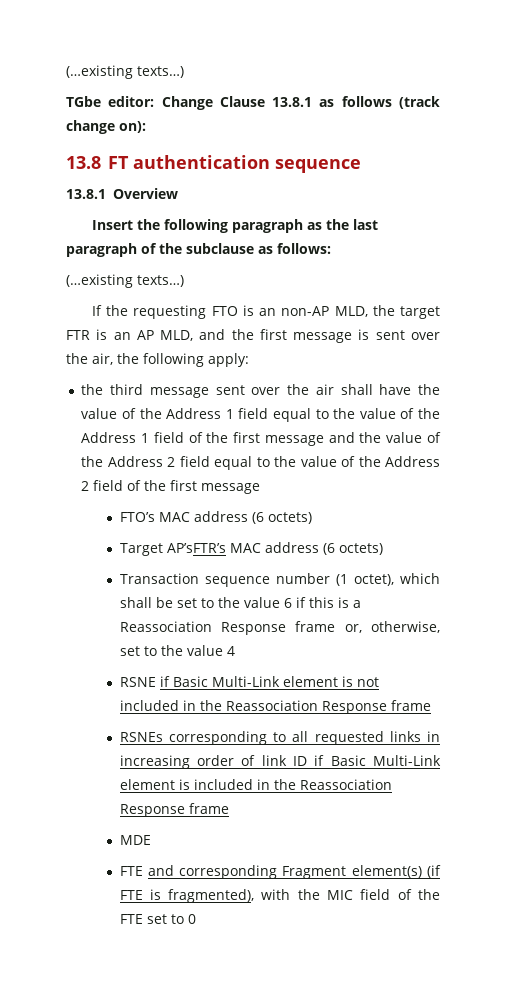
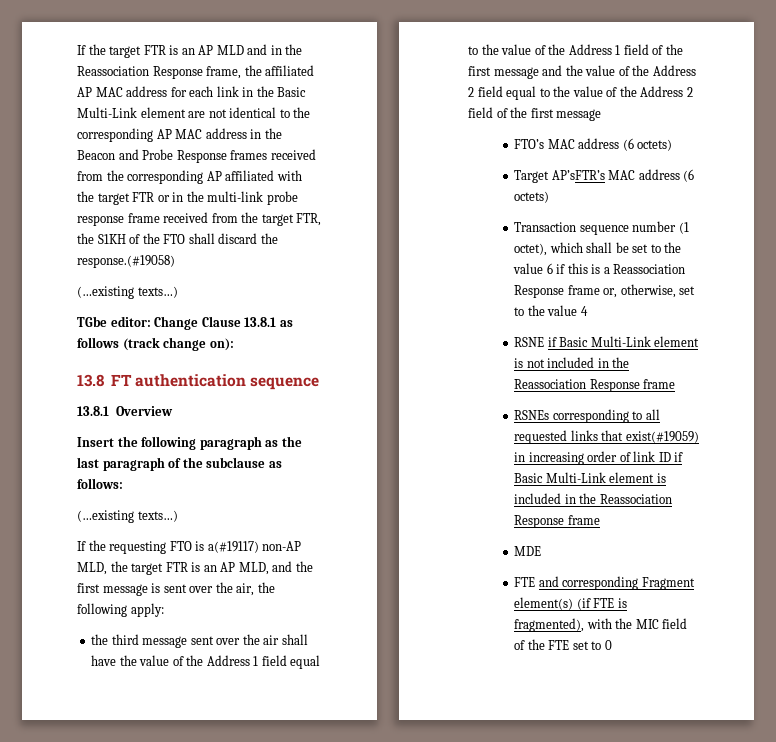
(66, 72) none -> [77,44,303,58] [77,65,315,79] [77,86,307,97] [77,107,311,118] [77,128,282,142] [77,149,316,163] [77,170,302,184] [77,191,298,205] [77,212,322,226] [77,233,278,244] [77,255,175,268] If the target FTR is an AP MLD and in the Reassociation Response frame, the affiliated AP MAC address for each link in the Basic Multi-Link element are not identical to the corresponding AP MAC address in the Beacon and Probe Response frames received from the corresponding AP affiliated with the target FTR or in the multi-link probe response frame received from the target FTR, the S1KH of the FTO shall discard the response.(#19058) //
[259,308,277,316] an -> [207,541,259,553] a(#19117)
(421, 736) none -> [601,430,699,443] that exist(#19059)

